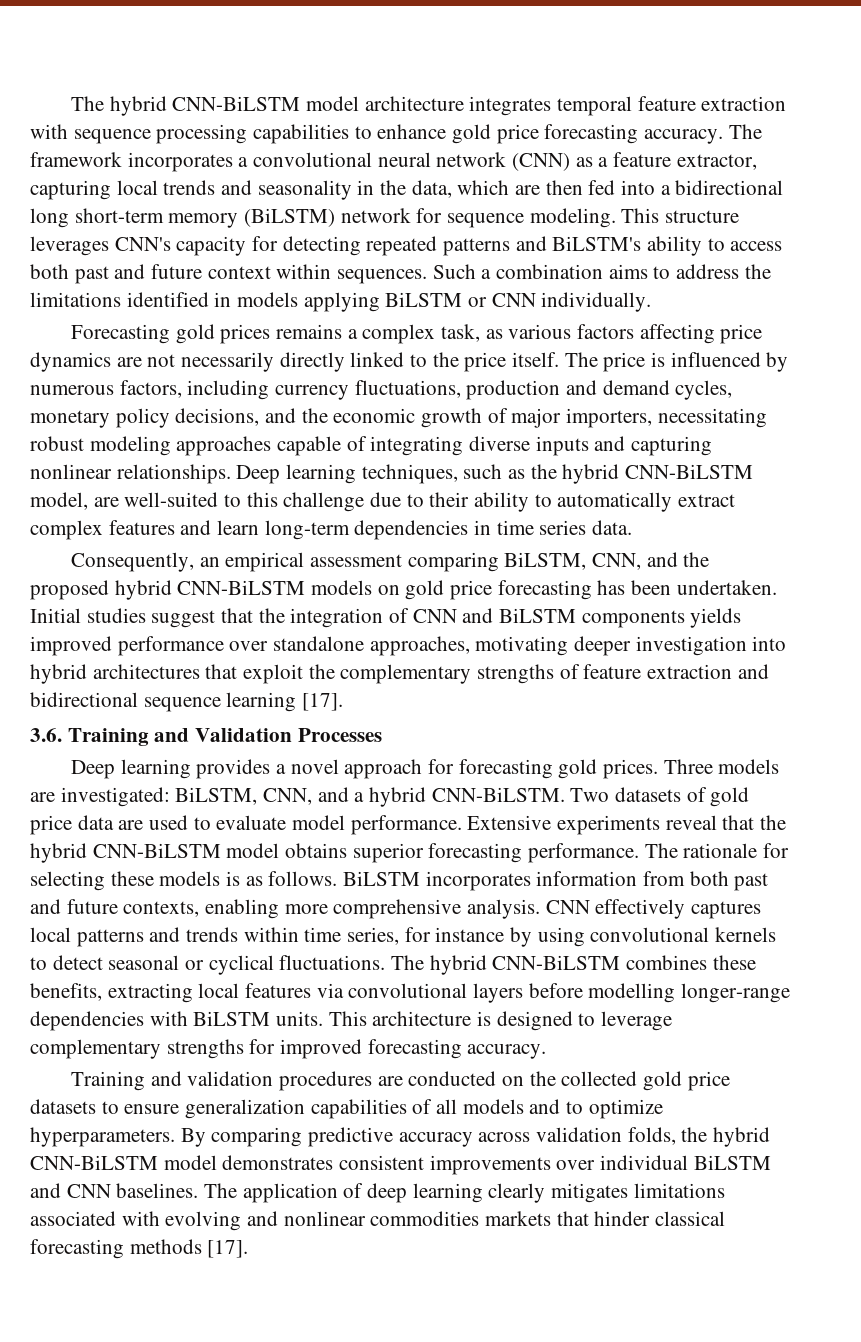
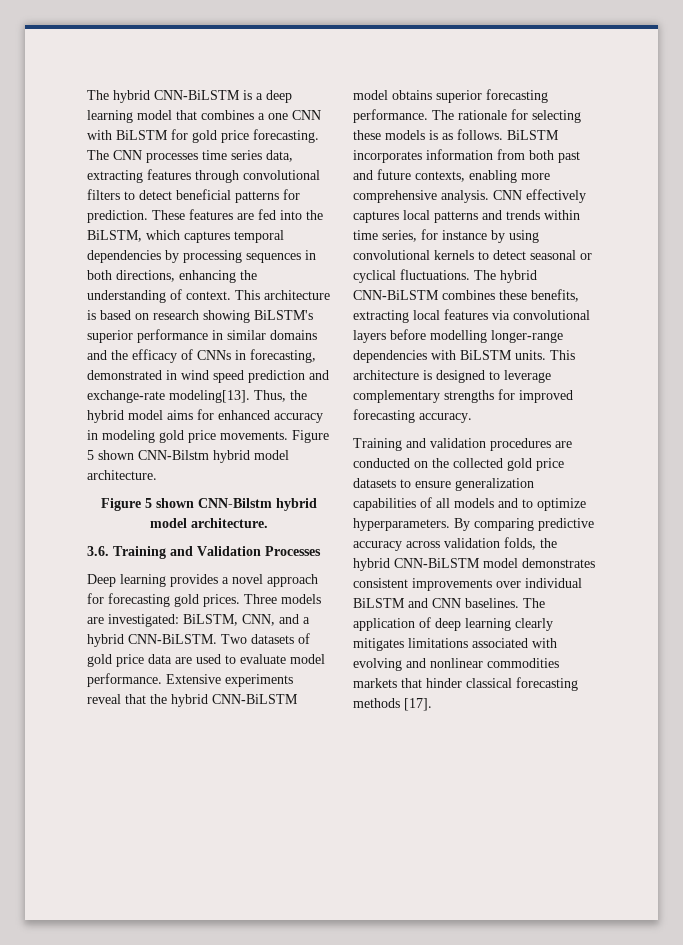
[71,96,787,116] [30,124,762,144] [30,152,757,172] [30,180,784,200] [30,208,740,228] [30,236,783,256] [30,264,771,284] [30,292,652,312] [71,324,763,344] [30,352,789,372] [30,380,733,400] [30,408,767,428] [30,436,713,456] [30,464,754,484] [30,492,736,512] [30,520,633,540] [71,552,710,572] [30,580,777,600] [30,608,742,628] [30,636,787,656] [30,664,769,684] [30,692,344,712] The hybrid CNN-BiLSTM model architecture integrates temporal feature extraction with sequence processing capabilities to enhance gold price forecasting accuracy. The framework incorporates a convolutional neural network (CNN) as a feature extractor, capturing local trends and seasonality in the data, which are then fed into a bidirectional long short-term memory (BiLSTM) network for sequence modeling. This structure leverages CNN's capacity for detecting repeated patterns and BiLSTM's ability to access both past and future context within sequences. Such a combination aims to address the limitations identified in models applying BiLSTM or CNN individually. // Forecasting gold prices remains a complex task, as various factors affecting price dynamics are not necessarily directly linked to the price itself. The price is influenced by numerous factors, including currency fluctuations, production and demand cycles, monetary policy decisions, and the economic growth of major importers, necessitating robust modeling approaches capable of integrating diverse inputs and capturing nonlinear relationships. Deep learning techniques, such as the hybrid CNN-BiLSTM model, are well-suited to this challenge due to their ability to automatically extract complex features and learn long-term dependencies in time series data. // Consequently, an empirical assessment comparing BiLSTM, CNN, and the proposed hybrid CNN-BiLSTM models on gold price forecasting has been undertaken. Initial studies suggest that the integration of CNN and BiLSTM components yields improved performance over standalone approaches, motivating deeper investigation into hybrid architectures that exploit the complementary strengths of feature extraction and bidirectional sequence learning [17]. -> [87,90,292,103] [87,110,321,123] [87,129,319,143] [87,150,293,163] [87,169,320,183] [87,189,300,203] [87,209,323,223] [87,230,284,243] [87,250,316,263] [87,270,257,283] [87,289,330,303] [87,310,313,323] [87,329,317,343] [87,349,316,363] [87,370,329,383] [87,390,307,403] [87,409,323,423] [87,430,329,443] [87,450,289,463] [87,470,157,480] [100,498,317,511] [149,518,268,528] The hybrid CNN-BiLSTM is a deep learning model that combines a one CNN with BiLSTM for gold price forecasting. The CNN processes time series data, extracting features through convolutional filters to detect beneficial patterns for prediction. These features are fed into the BiLSTM, which captures temporal dependencies by processing sequences in both directions, enhancing the understanding of context. This architecture is based on research showing BiLSTM's superior performance in similar domains and the efficacy of CNNs in forecasting, demonstrated in wind speed prediction and exchange-rate modeling[13]. Thus, the hybrid model aims for enhanced accuracy in modeling gold price movements. Figure 5 shown CNN-Bilstm hybrid model architecture. // Figure 5 shown CNN-Bilstm hybrid model architecture.

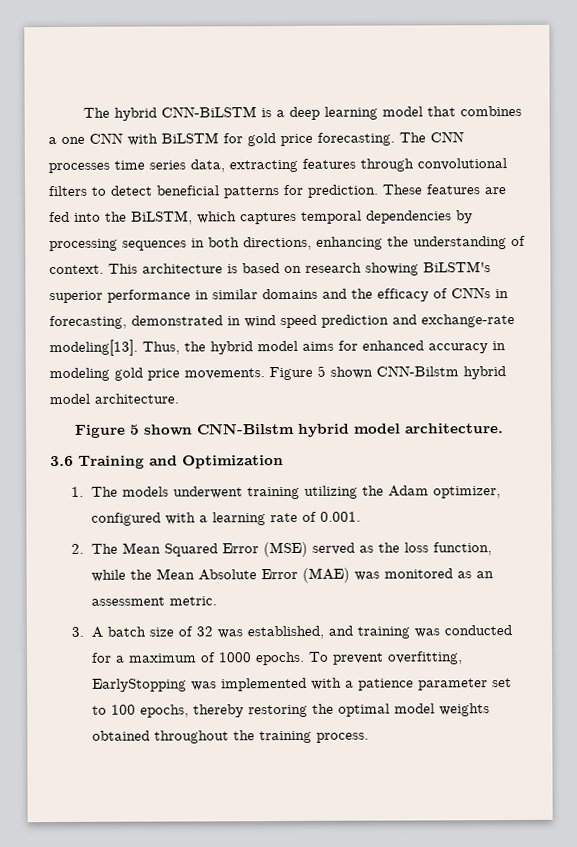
[87,546,321,559] [87,574,318,587] [87,593,321,607] [87,614,310,627] [87,633,310,647] [87,654,325,667] [87,673,293,687] [87,694,298,707] [353,89,548,103] [353,109,581,123] [353,129,559,140] [353,149,580,163] [353,169,550,183] [353,189,586,203] [353,210,580,223] [353,229,539,243] [353,250,592,260] [353,269,537,283] [353,289,579,302] [353,309,590,323] [353,329,563,343] [353,350,575,363] [353,370,551,383] [353,389,573,403] [353,409,472,423] [353,438,572,451] [353,458,564,471] [353,478,534,491] [353,497,586,511] [353,518,594,531] [353,537,557,551] [353,558,595,571] [353,578,582,591] [353,598,545,608] [353,617,553,631] [353,638,557,651] [353,658,559,671] [353,677,578,691] [353,698,432,711] 3.6. Training and Validation Processes // Deep learning provides a novel approach for forecasting gold prices. Three models are investigated: BiLSTM, CNN, and a hybrid CNN-BiLSTM. Two datasets of gold price data are used to evaluate model performance. Extensive experiments reveal that the hybrid CNN-BiLSTM model obtains superior forecasting performance. The rationale for selecting these models is as follows. BiLSTM incorporates information from both past and future contexts, enabling more comprehensive analysis. CNN effectively captures local patterns and trends within time series, for instance by using convolutional kernels to detect seasonal or cyclical fluctuations. The hybrid CNN-BiLSTM combines these benefits, extracting local features via convolutional layers before modelling longer-range dependencies with BiLSTM units. This architecture is designed to leverage complementary strengths for improved forecasting accuracy. // Training and validation procedures are conducted on the collected gold price datasets to ensure generalization capabilities of all models and to optimize hyperparameters. By comparing predictive accuracy across validation folds, the hybrid CNN-BiLSTM model demonstrates consistent improvements over individual BiLSTM and CNN baselines. The application of deep learning clearly mitigates limitations associated with evolving and nonlinear commodities markets that hinder classical forecasting methods [17]. -> [50,455,284,469] [70,485,502,500] [91,511,362,526] [70,541,493,558] [91,567,495,583] [91,596,218,606] [70,625,513,640] [91,651,464,666] [92,677,513,692] [92,703,491,718] [92,730,370,744] 3.6 Training and Optimization // 1. The models underwent training utilizing the Adam optimizer, configured with a learning rate of 0.001. // 2. The Mean Squared Error (MSE) served as the loss function, while the Mean Absolute Error (MAE) was monitored as an assessment metric. // 3. A batch size of 32 was established, and training was conducted for a maximum of 1000 epochs. To prevent overfitting, EarlyStopping was implemented with a patience parameter set to 100 epochs, thereby restoring the optimal model weights obtained throughout the training process.

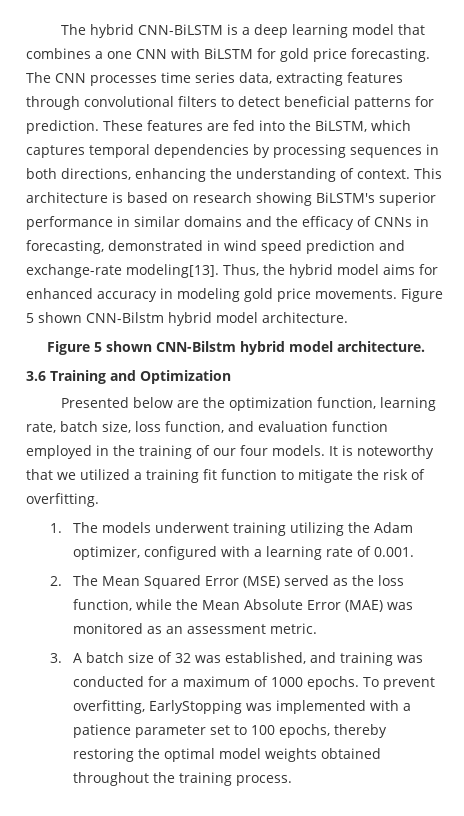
(284, 462) none -> [61,397,437,411] [26,421,388,433] [26,445,434,459] [26,469,425,483] [26,493,99,507] // Presented below are the optimization function, learning rate, batch size, loss function, and evaluation function employed in the training of our four models. It is noteworthy that we utilized a training fit function to mitigate the risk of overfitting.

